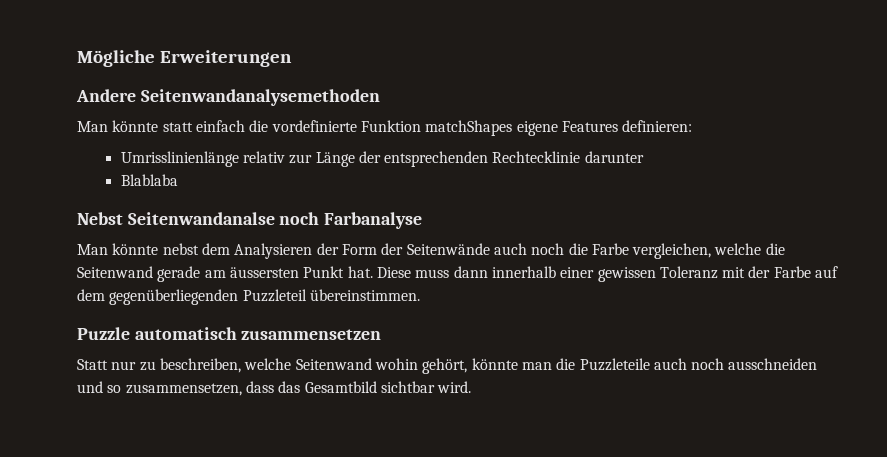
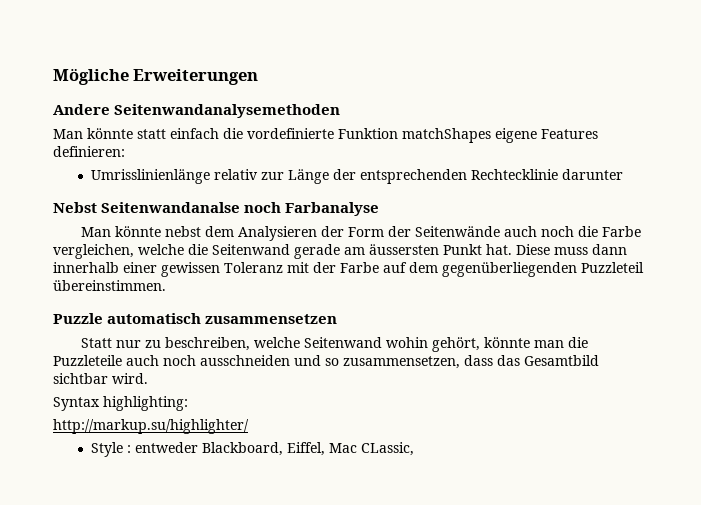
[120,174,178,186] // Blablaba -> (623, 174) none
(472, 387) none -> [53,396,188,411] [53,419,249,434] [90,442,414,457] // Syntax highlighting: // http://markup.su/highlighter/ // Style : entweder Blackboard, Eiffel, Mac CLassic,

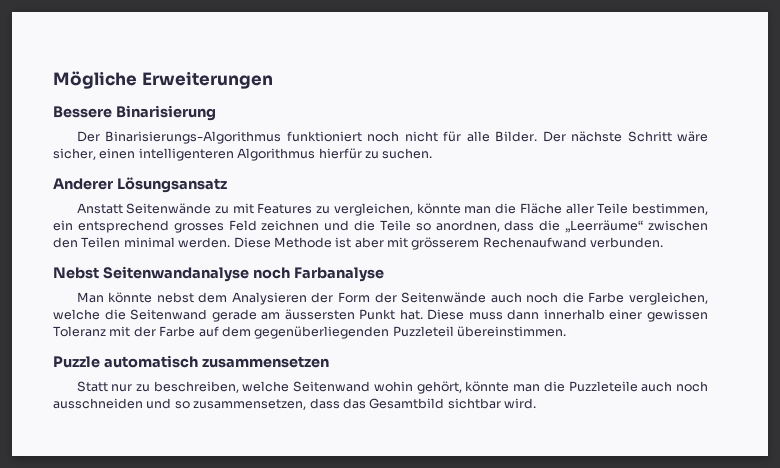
[53,104,341,118] [53,128,598,143] [53,146,125,157] [90,169,623,184] Andere Seitenwandanalysemethoden // Man könnte statt einfach die vordefinierte Funktion matchShapes eigene Features definieren: // Umrisslinienlänge relativ zur Länge der entsprechenden Rechtecklinie darunter -> [53,105,216,121] [76,131,709,144] [53,148,433,161] [53,177,227,193] [76,203,708,216] [53,220,709,233] [53,237,664,250] Bessere Binarisierung // Der Binarisierungs-Algorithmus funktioniert noch nicht für alle Bilder. Der nächste Schritt wäre sicher, einen intelligenteren Algorithmus hierfür zu suchen. // Anderer Lösungsansatz // Anstatt Seitenwände zu mit Features zu vergleichen, könnte man die Fläche aller Teile bestimmen, ein entsprechend grosses Feld zeichnen und die Teile so anordnen, dass die „Leerräume“ zwischen den Teilen minimal werden. Diese Methode ist aber mit grösserem Rechenaufwand verbunden.
[101,202,241,213] Seitenwandanalse -> [102,266,249,282] Seitenwandanalyse
[53,396,188,411] [53,419,249,434] [90,442,414,457] // Syntax highlighting: // http://markup.su/highlighter/ // Style : entweder Blackboard, Eiffel, Mac CLassic, -> (536, 403) none

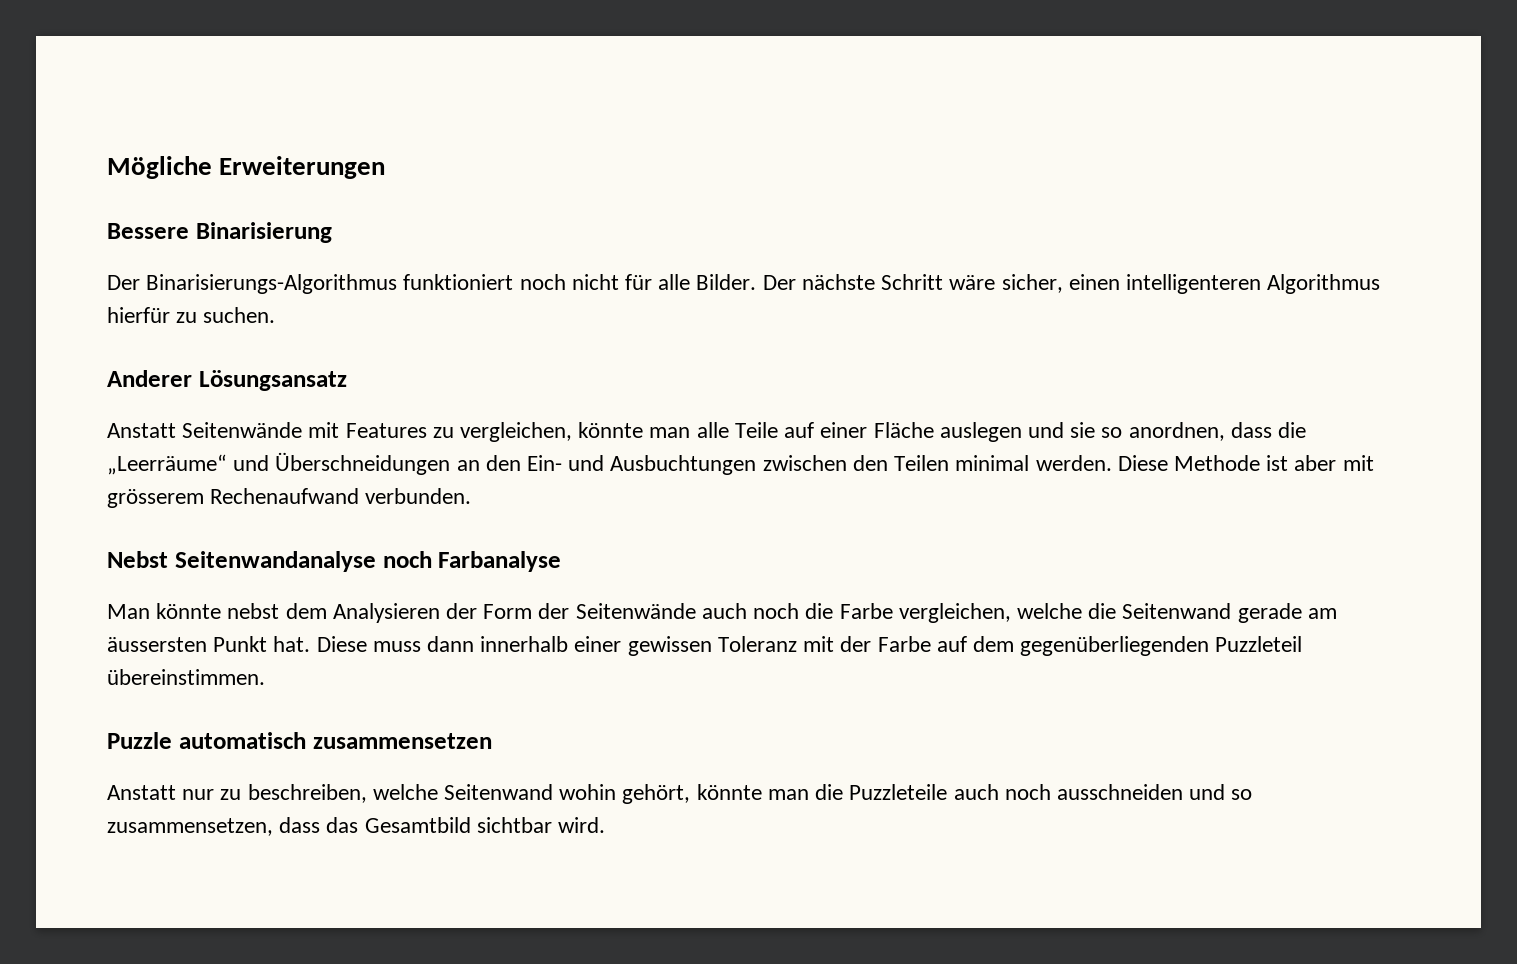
[214,206,229,214] zu -> (303, 430) none
[495,203,708,215] [53,220,411,233] die Fläche aller Teile bestimmen, ein entsprechend grosses Feld zeichnen und die Teile -> [696,422,1096,442] alle Teile auf einer Fläche auslegen und sie
(644, 226) none -> [233,452,757,475] und Überschneidungen an den Ein- und Ausbuchtungen
[76,381,108,392] Statt -> [107,785,176,800] Anstatt

